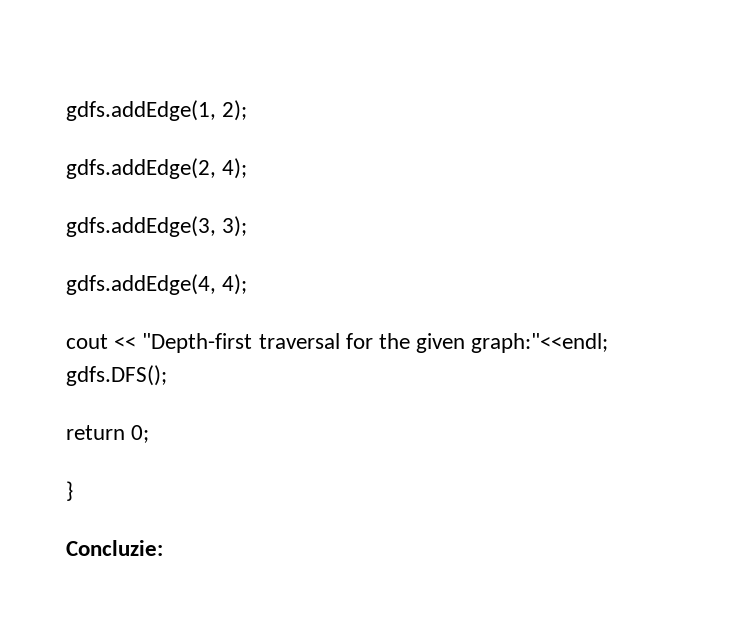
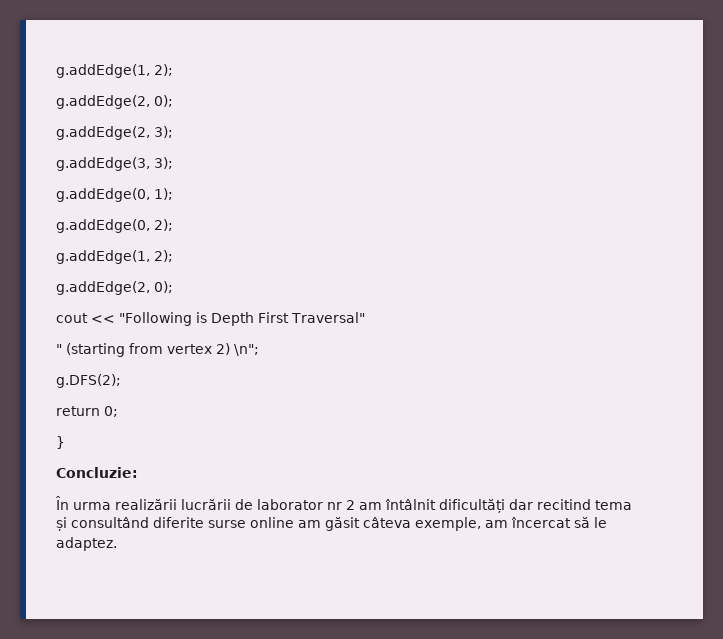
[66,100,248,121] [66,158,248,179] [66,216,248,237] [66,274,248,295] [66,333,609,353] [66,365,167,386] [66,425,150,443] [66,481,73,501] [66,540,163,556] gdfs.addEdge(1, 2); // gdfs.addEdge(2, 4); // gdfs.addEdge(3, 3); // gdfs.addEdge(4, 4); // cout << "Depth-first traversal for the given graph:"<<endl; gdfs.DFS(); // return 0; // } // Concluzie: -> [56,64,173,78] [56,95,173,109] [56,126,173,140] [56,157,173,171] [56,188,173,202] [56,219,173,233] [56,250,173,264] [56,281,173,295] [56,312,365,326] [56,343,259,357] [56,374,121,388] [56,406,118,417] [56,436,65,449] [56,467,138,478] [56,496,632,513] [56,517,607,531] [56,537,117,551] g.addEdge(1, 2); // g.addEdge(2, 0); // g.addEdge(2, 3); // g.addEdge(3, 3); // g.addEdge(0, 1); // g.addEdge(0, 2); // g.addEdge(1, 2); // g.addEdge(2, 0); // cout << "Following is Depth First Traversal" // " (starting from vertex 2) \n"; // g.DFS(2); // return 0; // } // Concluzie: // În urma realizării lucrării de laborator nr 2 am întâlnit dificultăți dar recitind tema și consultând diferite surse online am găsit câteva exemple, am încercat să le adaptez.

